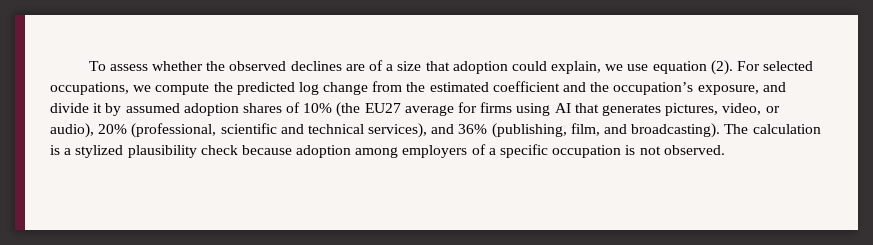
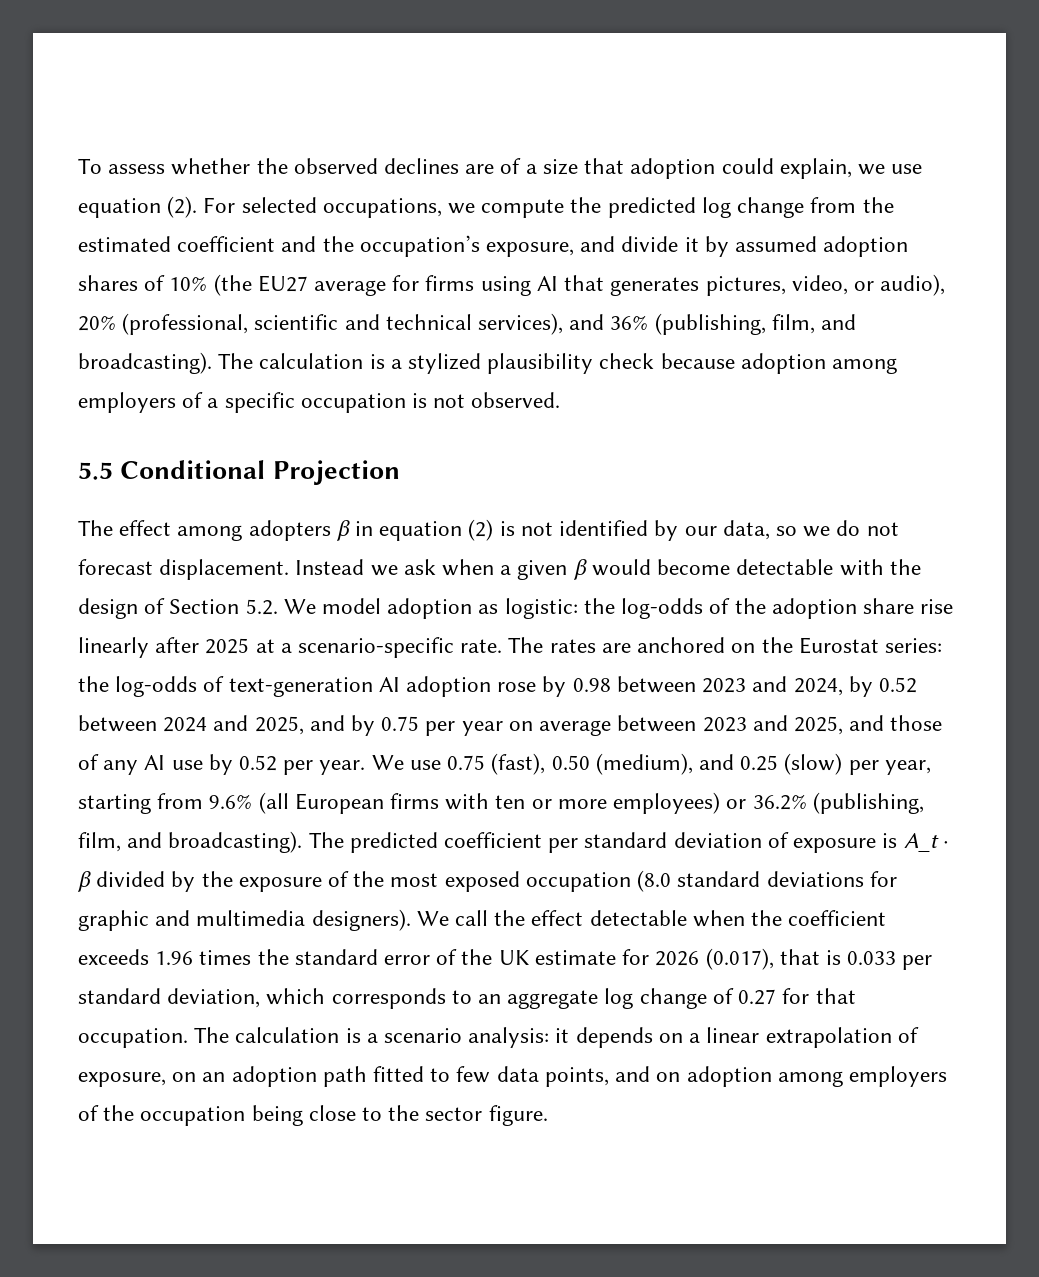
(725, 150) none -> [78,460,400,485] [78,519,899,541] [78,559,921,580] [78,598,954,619] [78,637,942,658] [78,676,917,697] [78,715,943,736] [78,753,931,775] [78,792,924,814] [78,831,949,853] [78,870,897,892] [78,909,887,931] [78,948,933,970] [78,988,856,1009] [78,1027,919,1048] [78,1066,947,1087] [78,1105,548,1126] // 5.5 Conditional Projection // The effect among adopters β in equation (2) is not identified by our data, so we do not forecast displacement. Instead we ask when a given β would become detectable with the design of Section 5.2. We model adoption as logistic: the log-odds of the adoption share rise linearly after 2025 at a scenario-specific rate. The rates are anchored on the Eurostat series: the log-odds of text-generation AI adoption rose by 0.98 between 2023 and 2024, by 0.52 between 2024 and 2025, and by 0.75 per year on average between 2023 and 2025, and those of any AI use by 0.52 per year. We use 0.75 (fast), 0.50 (medium), and 0.25 (slow) per year, starting from 9.6% (all European firms with ten or more employees) or 36.2% (publishing, film, and broadcasting). The predicted coefficient per standard deviation of exposure is A_t · β divided by the exposure of the most exposed occupation (8.0 standard deviations for graphic and multimedia designers). We call the effect detectable when the coefficient exceeds 1.96 times the standard error of the UK estimate for 2026 (0.017), that is 0.033 per standard deviation, which corresponds to an aggregate log change of 0.27 for that occupation. The calculation is a scenario analysis: it depends on a linear extrapolation of exposure, on an adoption path fitted to few data points, and on adoption among employers of the occupation being close to the sector figure.

